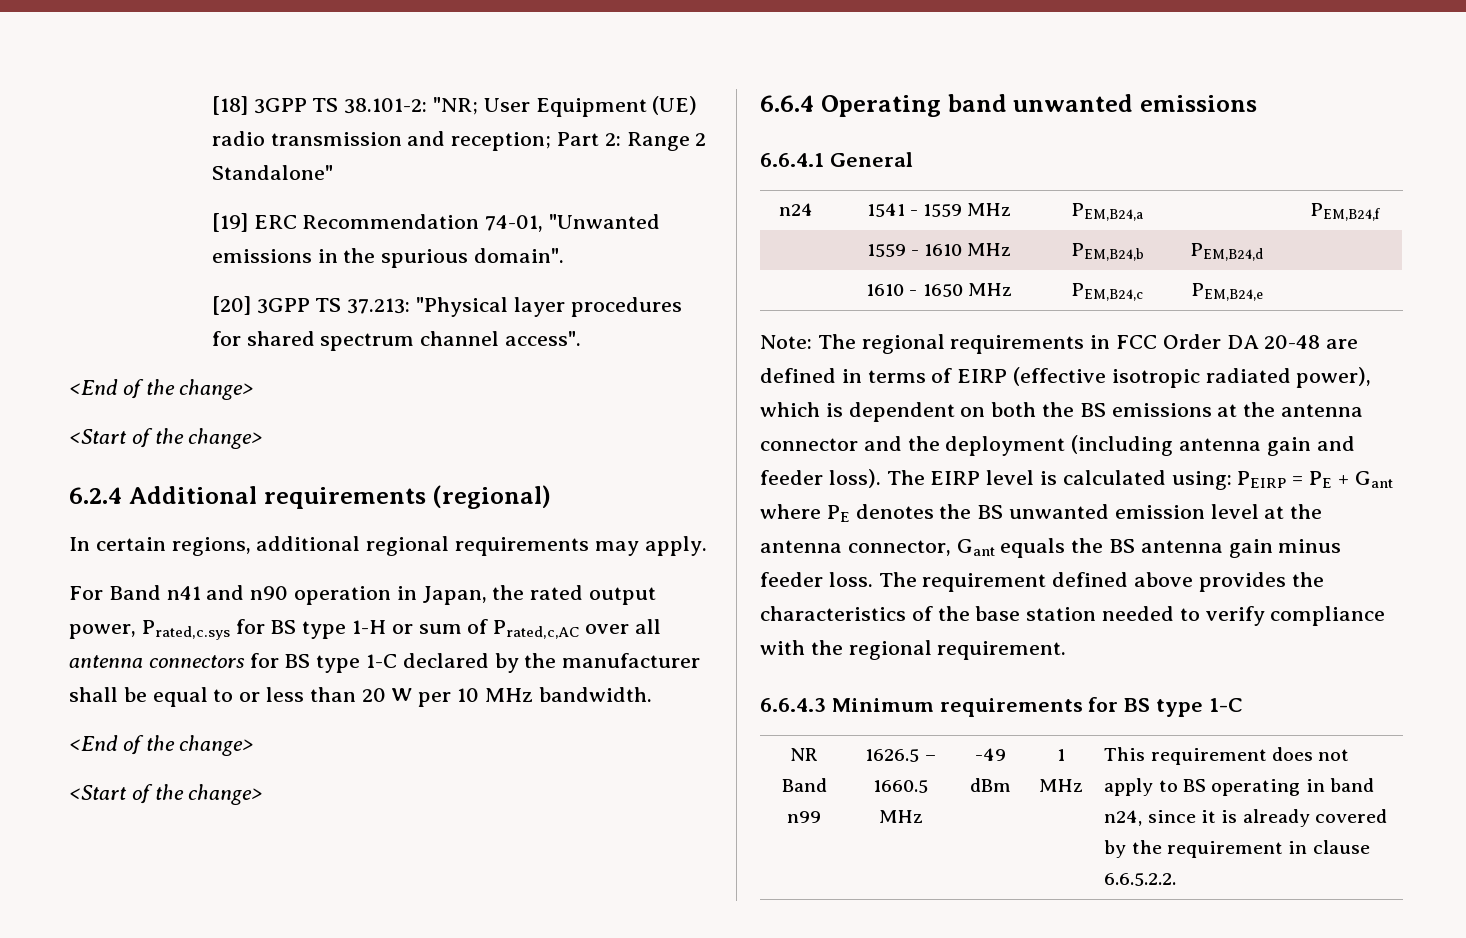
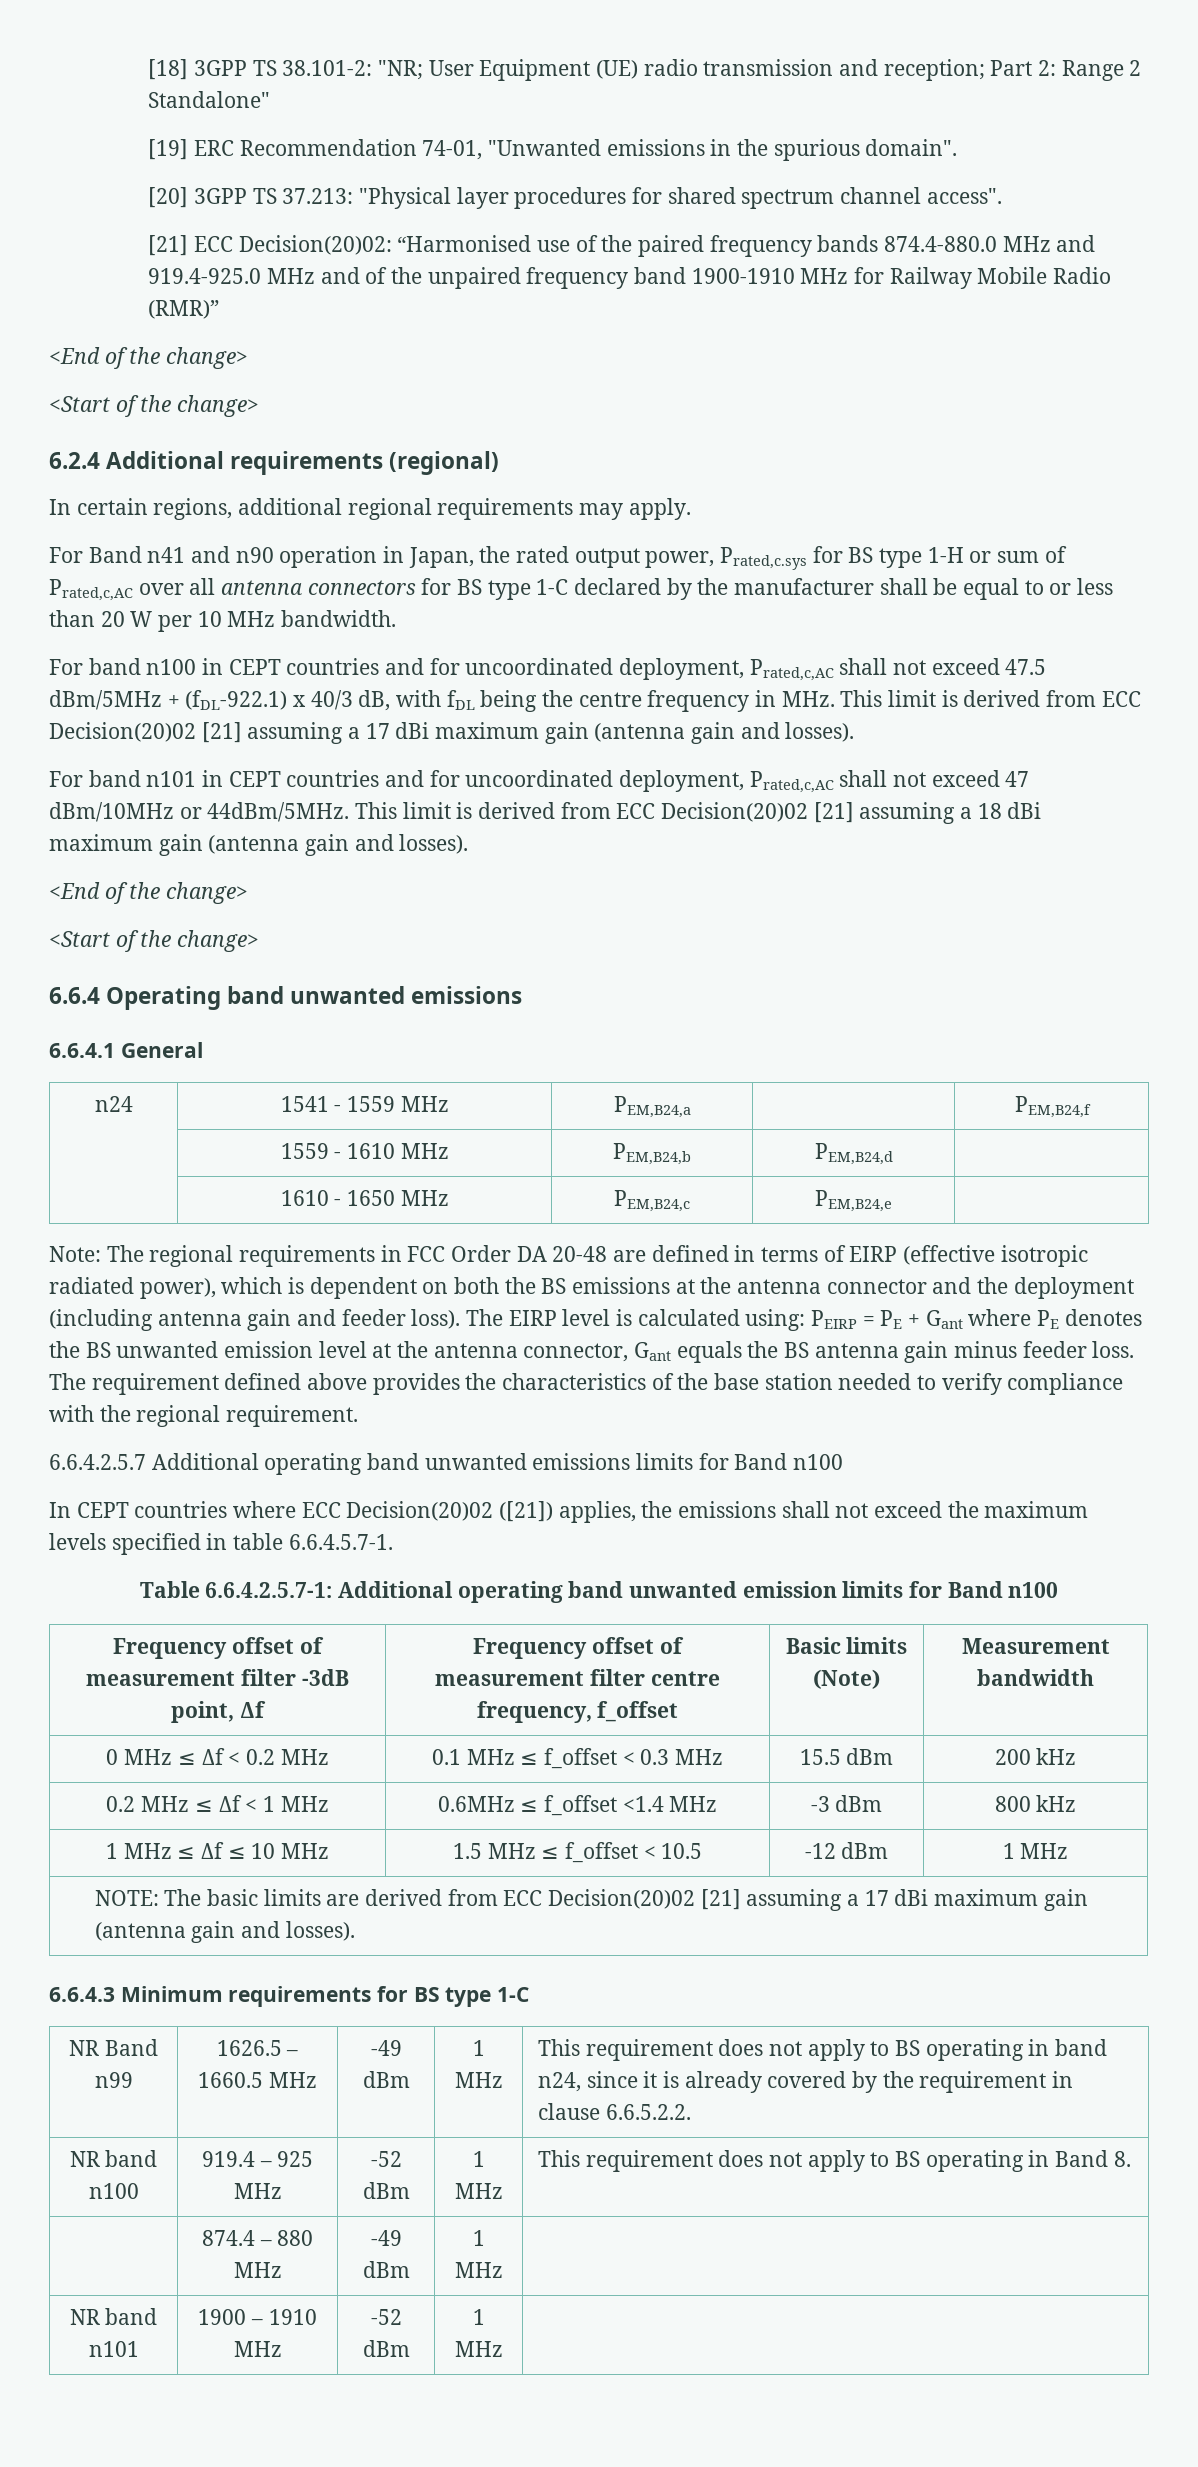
(581, 338) none -> [148,235,1096,257] [148,267,1112,289] [148,300,220,319] // [21] ECC Decision(20)02: “Harmonised use of the paired frequency bands 874.4-880.0 MHz and 919.4-925.0 MHz and of the unpaired frequency band 1900-1910 MHz for Railway Mobile Radio (RMR)”
(652, 694) none -> [49,658,1047,681] [49,690,1141,712] [49,722,855,744] [49,770,1030,793] [49,802,1042,824] [49,834,469,856] // For band n100 in CEPT countries and for uncoordinated deployment, Prated,c,AC shall not exceed 47.5 dBm/5MHz + (fDL-922.1) x 40/3 dB, with fDL being the centre frequency in MHz. This limit is derived from ECC Decision(20)02 [21] assuming a 17 dBi maximum gain (antenna gain and losses). // For band n101 in CEPT countries and for uncoordinated deployment, Prated,c,AC shall not exceed 47 dBm/10MHz or 44dBm/5MHz. This limit is derived from ECC Decision(20)02 [21] assuming a 18 dBi maximum gain (antenna gain and losses).
(1067, 650) none -> [49,1453,844,1475] [49,1501,1089,1523] [49,1533,393,1555] [139,1581,1059,1603] [113,1637,324,1659] [86,1669,349,1686] [171,1701,266,1723] [473,1637,684,1659] [435,1669,720,1686] [476,1701,679,1723] [785,1637,908,1654] [813,1669,880,1689] [961,1638,1110,1654] [977,1669,1094,1686] [106,1748,329,1765] [431,1748,724,1769] [799,1748,894,1765] [994,1748,1077,1765] [106,1795,329,1812] [437,1795,718,1816] [810,1795,883,1812] [994,1795,1077,1812] [105,1842,330,1859] [452,1842,703,1863] [804,1842,889,1859] [1002,1843,1069,1859] [94,1889,1088,1911] [94,1921,355,1943] // 6.6.4.2.5.7 Additional operating band unwanted emissions limits for Band n100 // In CEPT countries where ECC Decision(20)02 ([21]) applies, the emissions shall not exceed the maximum levels specified in table 6.6.4.5.7-1. // Table 6.6.4.2.5.7-1: Additional operating band unwanted emission limits for Band n100 // Frequency offset of measurement filter -3dB point, Δf | Frequency offset of measurement filter centre frequency, f_offset | Basic limits (Note) | Measurement bandwidth // 0 MHz ≤ Δf < 0.2 MHz | 0.1 MHz ≤ f_offset < 0.3 MHz | 15.5 dBm | 200 kHz // 0.2 MHz ≤ Δf < 1 MHz | 0.6MHz ≤ f_offset <1.4 MHz | -3 dBm | 800 kHz // 1 MHz ≤ Δf ≤ 10 MHz | 1.5 MHz ≤ f_offset < 10.5 | -12 dBm | 1 MHz // NOTE: The basic limits are derived from ECC Decision(20)02 [21] assuming a 17 dBi maximum gain (antenna gain and losses).
(1177, 879) none -> [69,2150,158,2167] [88,2183,139,2199] [201,2151,314,2167] [233,2183,282,2199] [370,2151,402,2167] [362,2182,410,2199] [472,2151,485,2167] [454,2183,503,2199] [537,2150,1131,2172] [201,2230,314,2246] [233,2262,282,2278] [370,2230,402,2246] [362,2261,410,2278] [472,2230,485,2246] [454,2262,503,2278] [69,2308,158,2325] [88,2341,139,2357] [198,2309,317,2325] [233,2341,282,2357] [370,2309,402,2325] [362,2340,410,2357] [472,2309,485,2325] [454,2341,503,2357] // NR band n100 | 919.4 – 925 MHz | -52 dBm | 1 MHz | This requirement does not apply to BS operating in Band 8. // | 874.4 – 880 MHz | -49 dBm | 1 MHz | // NR band n101 | 1900 – 1910 MHz | -52 dBm | 1 MHz |

